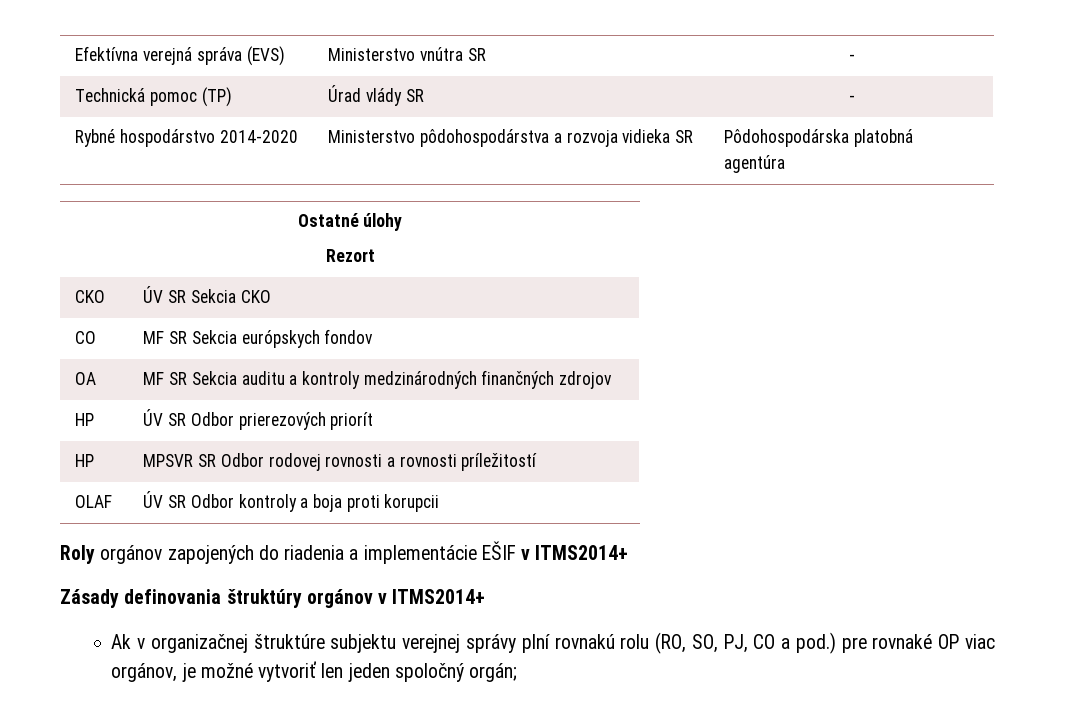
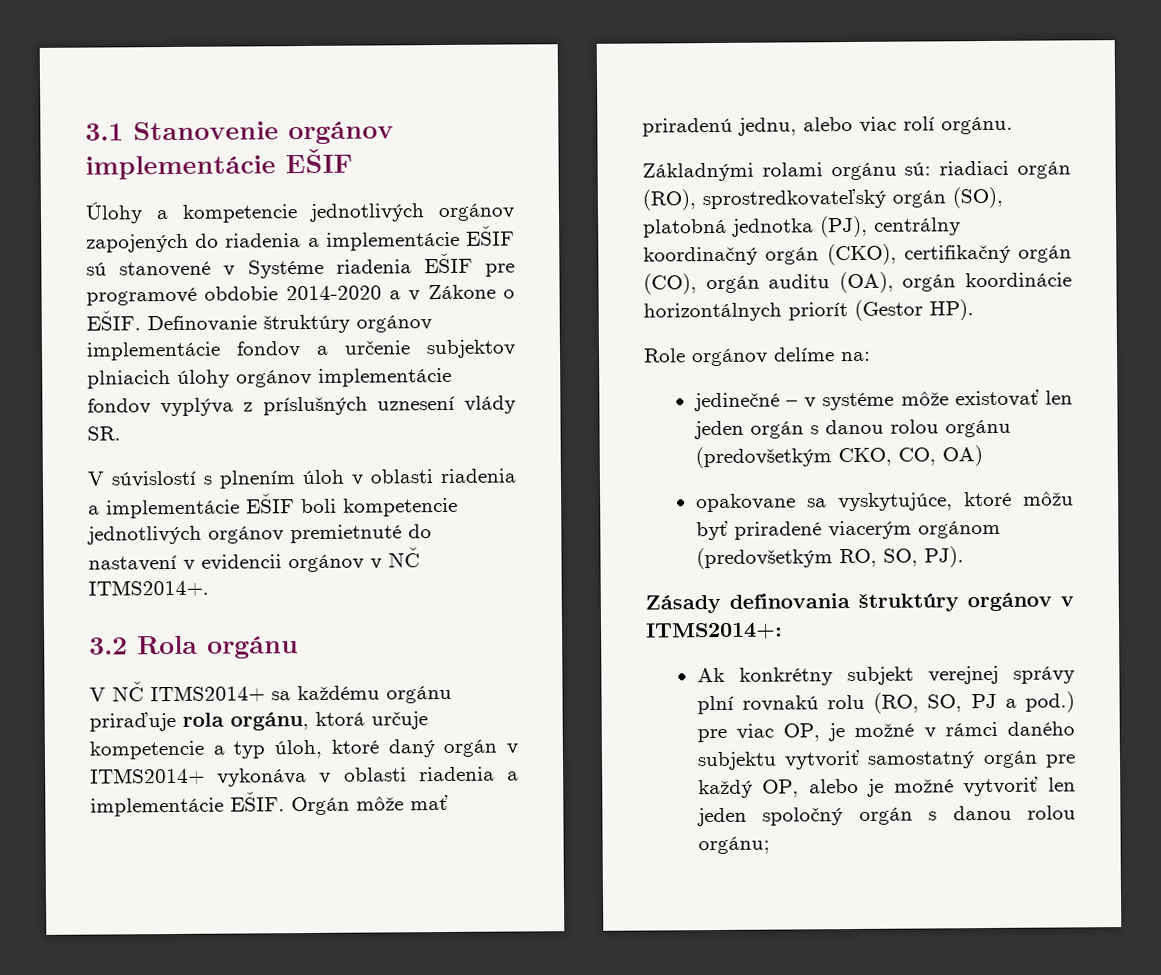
[75,46,285,66] [328,47,486,61] [848,54,855,61] [75,87,232,107] [328,85,424,106] [848,95,855,102] [75,129,298,147] [328,129,693,147] [724,129,914,147] [724,155,786,173] [297,213,403,231] [325,249,375,262] [75,290,106,303] [143,286,271,303] [75,331,97,344] [143,329,374,348] [75,372,97,385] [143,370,613,389] [75,413,95,426] [143,409,374,430] [75,454,95,467] [143,453,538,471] [75,495,113,508] [143,491,440,512] [60,545,95,564] Efektívna verejná správa (EVS) | Ministerstvo vnútra SR | - // Technická pomoc (TP) | Úrad vlády SR | - // Rybné hospodárstvo 2014-2020 | Ministerstvo pôdohospodárstva a rozvoja vidieka SR | Pôdohospodárska platobná agentúra // Ostatné úlohy // Rezort // CKO | ÚV SR Sekcia CKO // CO | MF SR Sekcia európskych fondov // OA | MF SR Sekcia auditu a kontroly medzinárodných finančných zdrojov // HP | ÚV SR Odbor prierezových priorít // HP | MPSVR SR Odbor rodovej rovnosti a rovnosti príležitostí // OLAF | ÚV SR Odbor kontroly a boja proti korupcii // Roly -> [85,121,394,145] [85,148,353,180] [85,202,426,224] 3.1 Stanovenie orgánov implementácie EŠIF // Úlohy a kompetencie jednotlivých
[521,545,629,560] v ITMS2014+ -> [86,252,515,279] [86,284,515,306] [86,310,432,334] [86,339,516,361] [87,367,452,389] [87,395,516,417] [87,426,121,441] [87,468,516,489] [88,493,458,519] [87,524,432,545] [88,547,420,573] [88,579,209,597] [89,635,299,659] [89,681,452,704] [89,711,428,732] [89,739,518,760] [90,766,519,787] [90,791,449,817] [642,116,1013,137] [642,160,1071,182] [642,186,1003,211] [643,215,961,238] [643,243,1072,266] [643,271,1072,295] [643,299,974,322] [643,347,871,367] [693,389,1073,412] [693,419,1011,440] [694,445,983,469] [695,491,1074,513] [695,520,1001,541] [695,546,964,570] sú stanovené v Systéme riadenia EŠIF pre programové obdobie 2014-2020 a v Zákone o EŠIF. Definovanie štruktúry orgánov implementácie fondov a určenie subjektov plniacich úlohy orgánov implementácie fondov vyplýva z príslušných uznesení vlády SR. // V súvislostí s plnením úloh v oblasti riadenia a implementácie EŠIF boli kompetencie jednotlivých orgánov premietnuté do nastavení v evidencii orgánov v NČ ITMS2014+. // 3.2 Rola orgánu // V NČ ITMS2014+ sa každému orgánu priraďuje rola orgánu, ktorá určuje kompetencie a typ úloh, ktoré daný orgán v ITMS2014+ vykonáva v oblasti riadenia a implementácie EŠIF. Orgán môže mať priradenú jednu, alebo viac rolí orgánu. // Základnými rolami orgánu sú: riadiaci orgán (RO), sprostredkovateľský orgán (SO), platobná jednotka (PJ), centrálny koordinačný orgán (CKO), certifikačný orgán (CO), orgán auditu (OA), orgán koordinácie horizontálnych priorít (Gestor HP). // Role orgánov delíme na: // jedinečné – v systéme môže existovať len jeden orgán s danou rolou orgánu (predovšetkým CKO, CO, OA) // opakovane sa vyskytujúce, ktoré môžu byť priradené viacerým orgánom (predovšetkým RO, SO, PJ).
[392,589,486,604] ITMS2014+ -> [645,622,783,640] ITMS2014+:
[137,634,397,653] v organizačnej štruktúre subjektu -> [738,666,914,686] konkrétny subjekt
[723,634,776,653] PJ, CO -> [970,693,997,709] PJ
[872,634,996,649] [111,663,178,682] rovnaké OP viac orgánov, -> [735,721,1075,742] [696,749,1076,771] [697,778,859,799] viac OP, je možné v rámci daného subjektu vytvoriť samostatný orgán pre každý OP, alebo
[469,663,518,682] orgán; -> [858,805,1076,825] [697,836,770,855] orgán s danou rolou orgánu;

